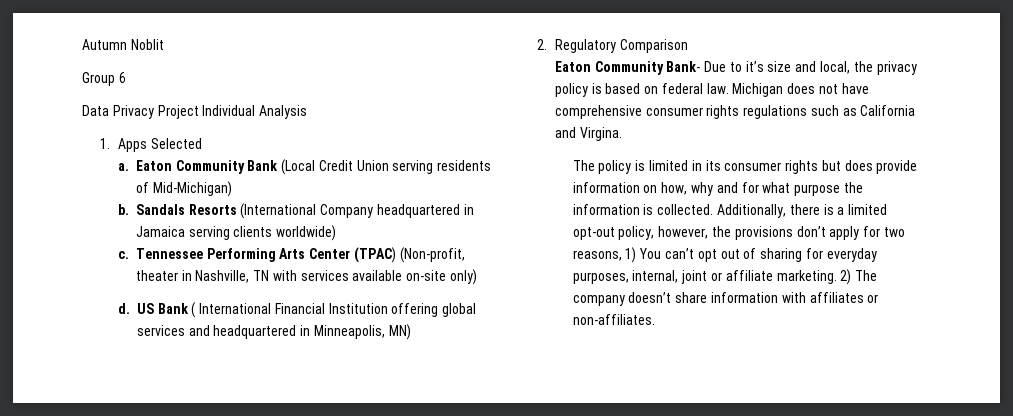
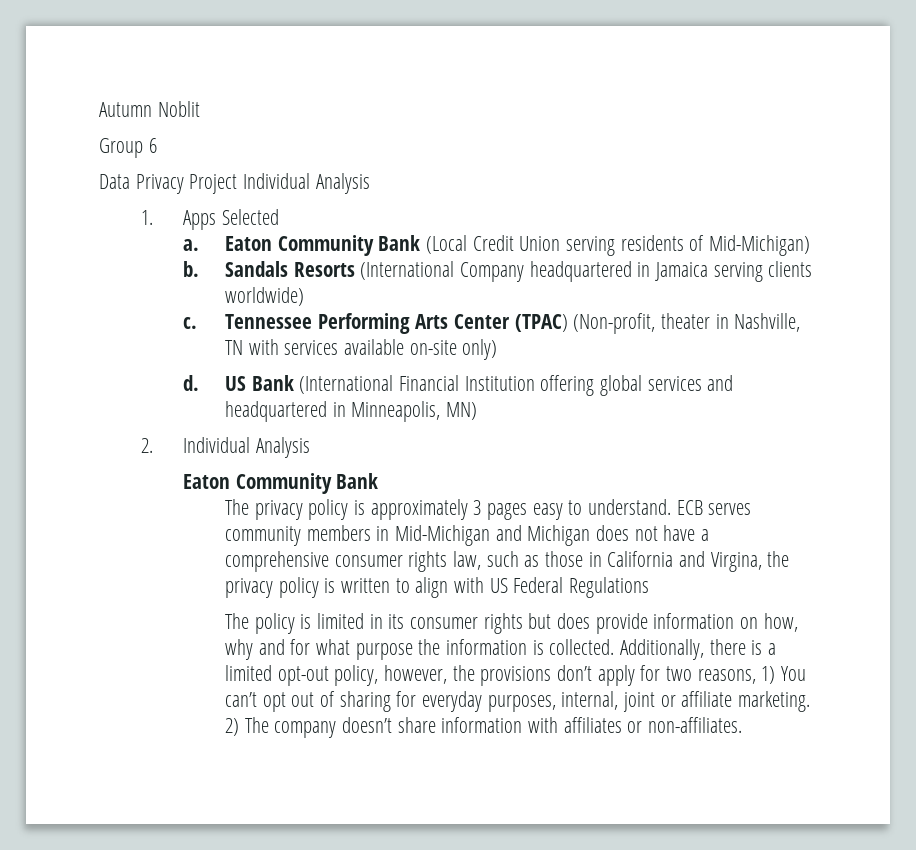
[191,302,272,318] ( International -> [299,375,394,394] (International
[554,39,688,53] [554,61,917,75] [554,83,869,97] [554,105,916,119] [554,127,622,141] Regulatory Comparison // Eaton Community Bank- Due to it’s size and local, the privacy policy is based on federal law. Michigan does not have comprehensive consumer rights regulations such as California and Virgina. -> [182,437,310,458] [182,473,379,494] [224,499,752,520] [224,525,709,546] [224,551,790,572] [224,577,649,598] Individual Analysis // Eaton Community Bank // The privacy policy is approximately 3 pages easy to understand. ECB serves community members in Mid-Michigan and Michigan does not have a comprehensive consumer rights law, such as those in California and Virgina, the privacy policy is written to align with US Federal Regulations

